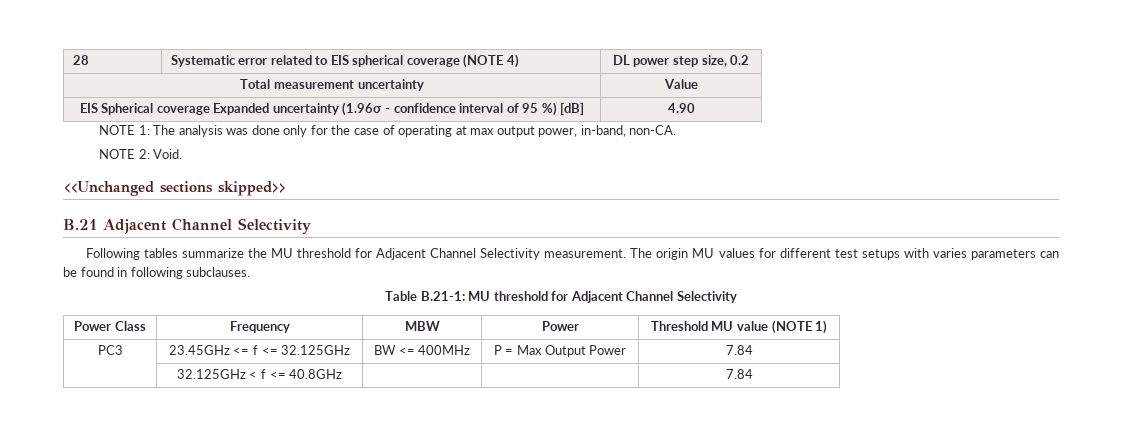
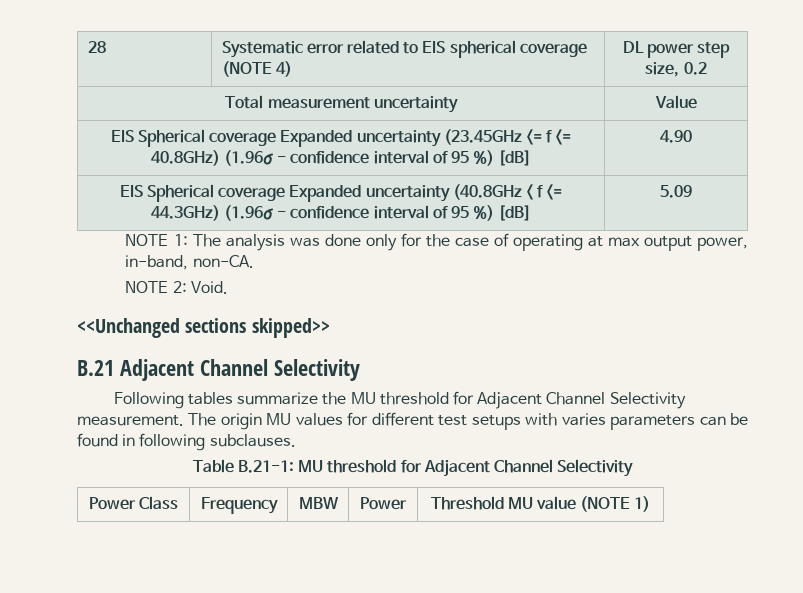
(339, 109) none -> [443,129,572,145] [150,150,220,166] (23.45GHz <= f <= 40.8GHz)
(695, 108) none -> [119,184,563,202] [150,205,532,221] [660,185,692,198] // EIS Spherical coverage Expanded uncertainty (40.8GHz < f <= 44.3GHz) (1.96σ - confidence interval of 95 %) [dB] | 5.09
[97,345,123,355] [168,345,351,355] [373,345,471,355] [493,345,627,357] [725,345,753,355] [176,369,343,379] [725,369,753,379] // PC3 | 23.45GHz <= f <= 32.125GHz | BW <= 400MHz | P = Max Output Power | 7.84 // | 32.125GHz < f <= 40.8GHz | | | 7.84 -> (651, 504) none

